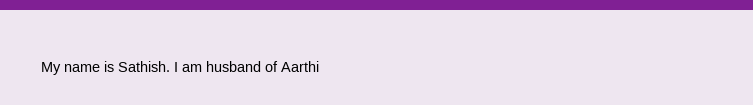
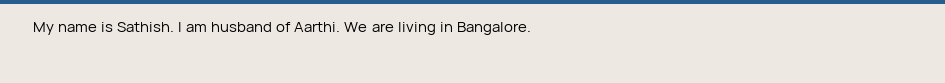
[281,61,319,72] Aarthi -> [294,22,531,35] Aarthi. We are living in Bangalore.

